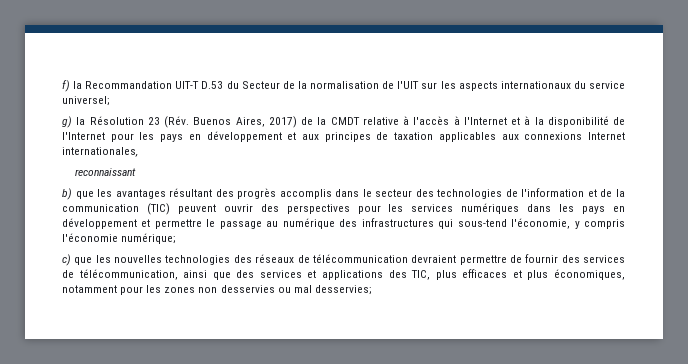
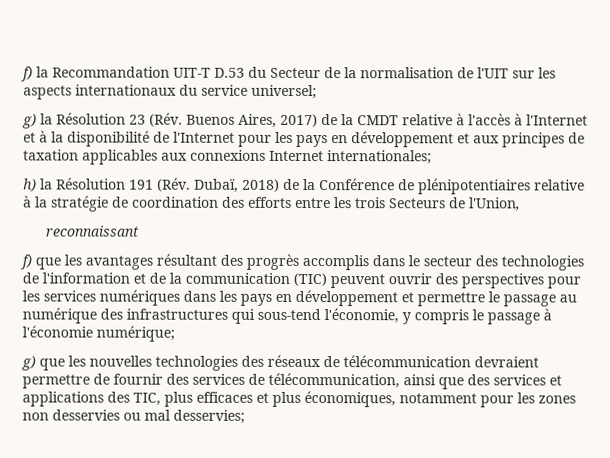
[62,147,138,157] internationales, -> [327,150,432,165] [23,177,585,195] [23,195,521,212] internationales; // h) la Résolution 191 (Rév. Dubaï, 2018) de la Conférence de plénipotentiaires relative à la stratégie de coordination des efforts entre les trois Secteurs de l'Union,
[62,188,72,200] b) -> [20,254,32,270] f)
(625, 224) none -> [472,308,552,325] le passage à
[62,254,71,266] c) -> [21,355,36,371] g)

